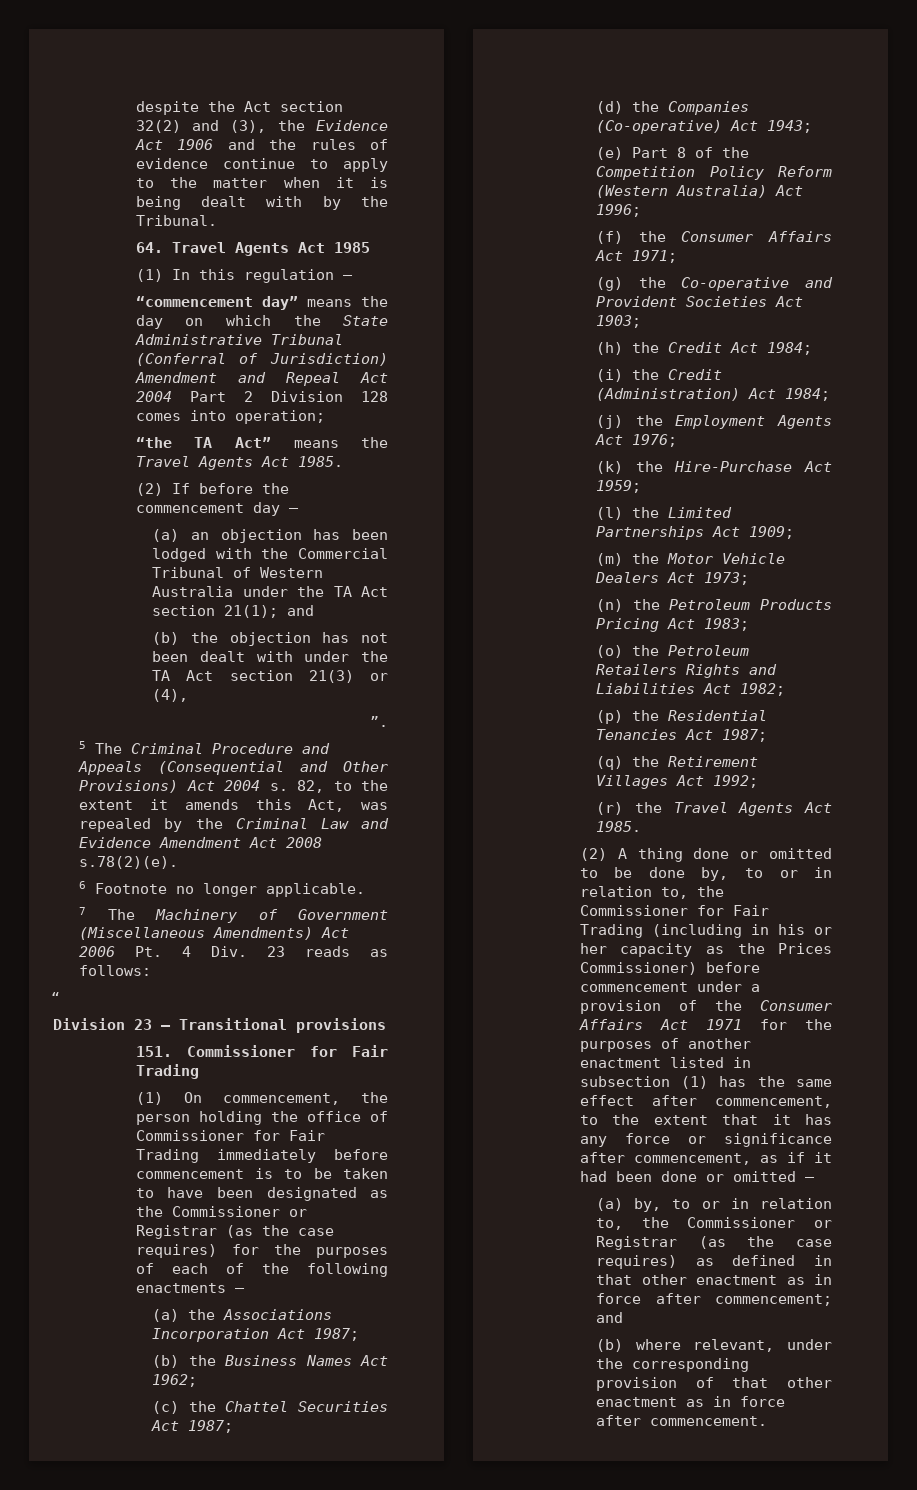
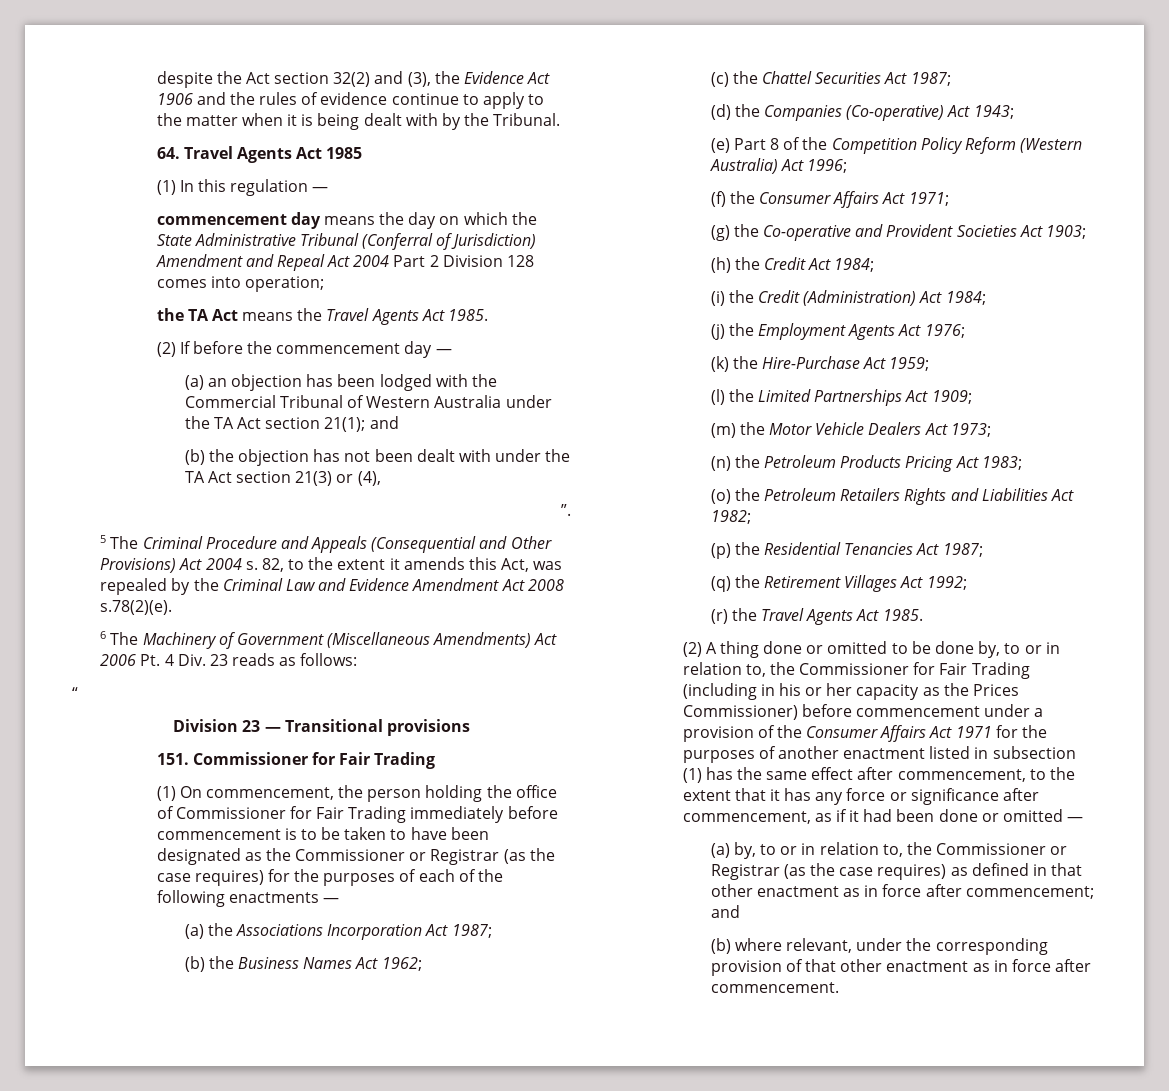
[135,296,298,310] “commencement day” -> [156,212,321,229] commencement day
[135,437,271,448] “the TA Act” -> [156,308,238,321] the TA Act
[95,883,366,897] [79,907,87,915] Footnote no longer applicable. // 7 -> (107, 635) none

